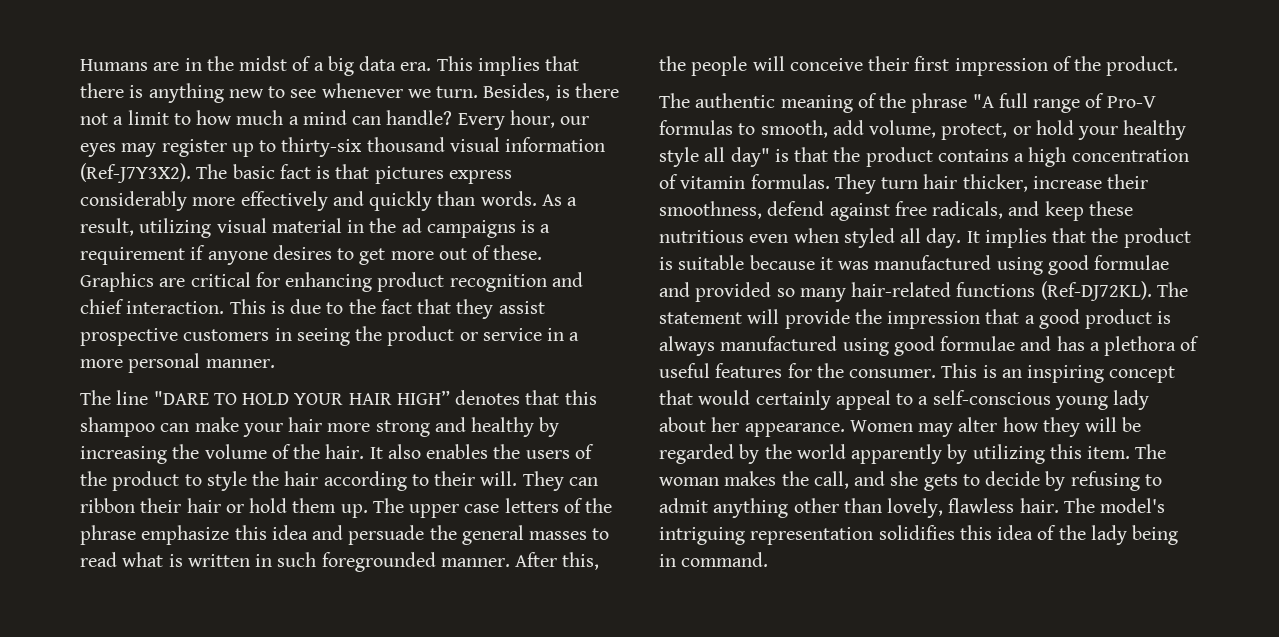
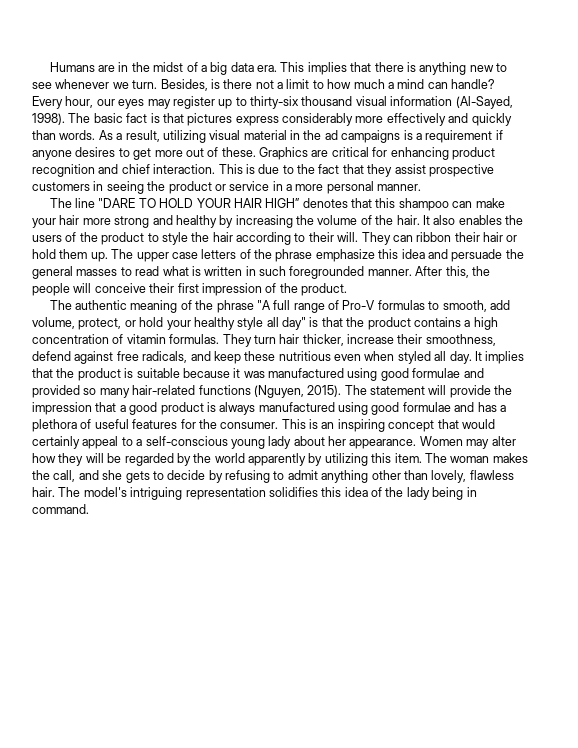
[80,163,191,183] (Ref-J7Y3X2). -> [455,96,513,109] [32,113,65,125] (Al-Sayed, 1998).
[1040,281,1152,301] (Ref-DJ72KL). -> [253,385,342,398] (Nguyen, 2015).

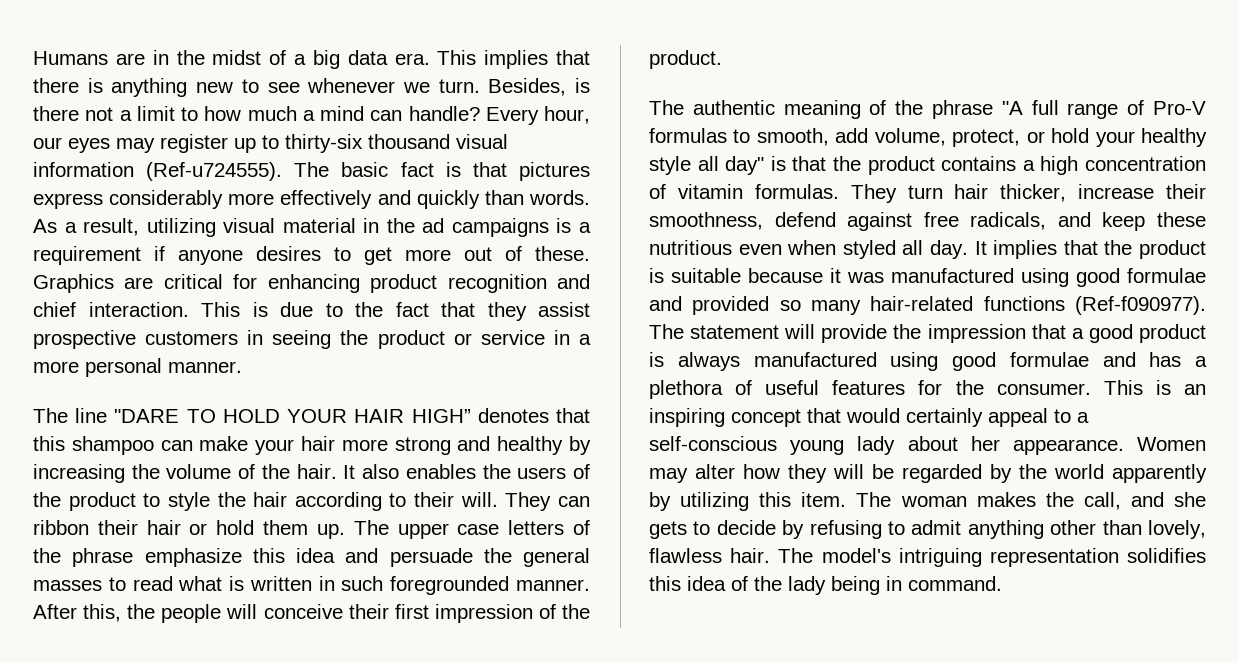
[455,96,513,109] [32,113,65,125] (Al-Sayed, 1998). -> [146,162,283,181] (Ref-u724555).
[253,385,342,398] (Nguyen, 2015). -> [1075,296,1206,315] (Ref-f090977).

